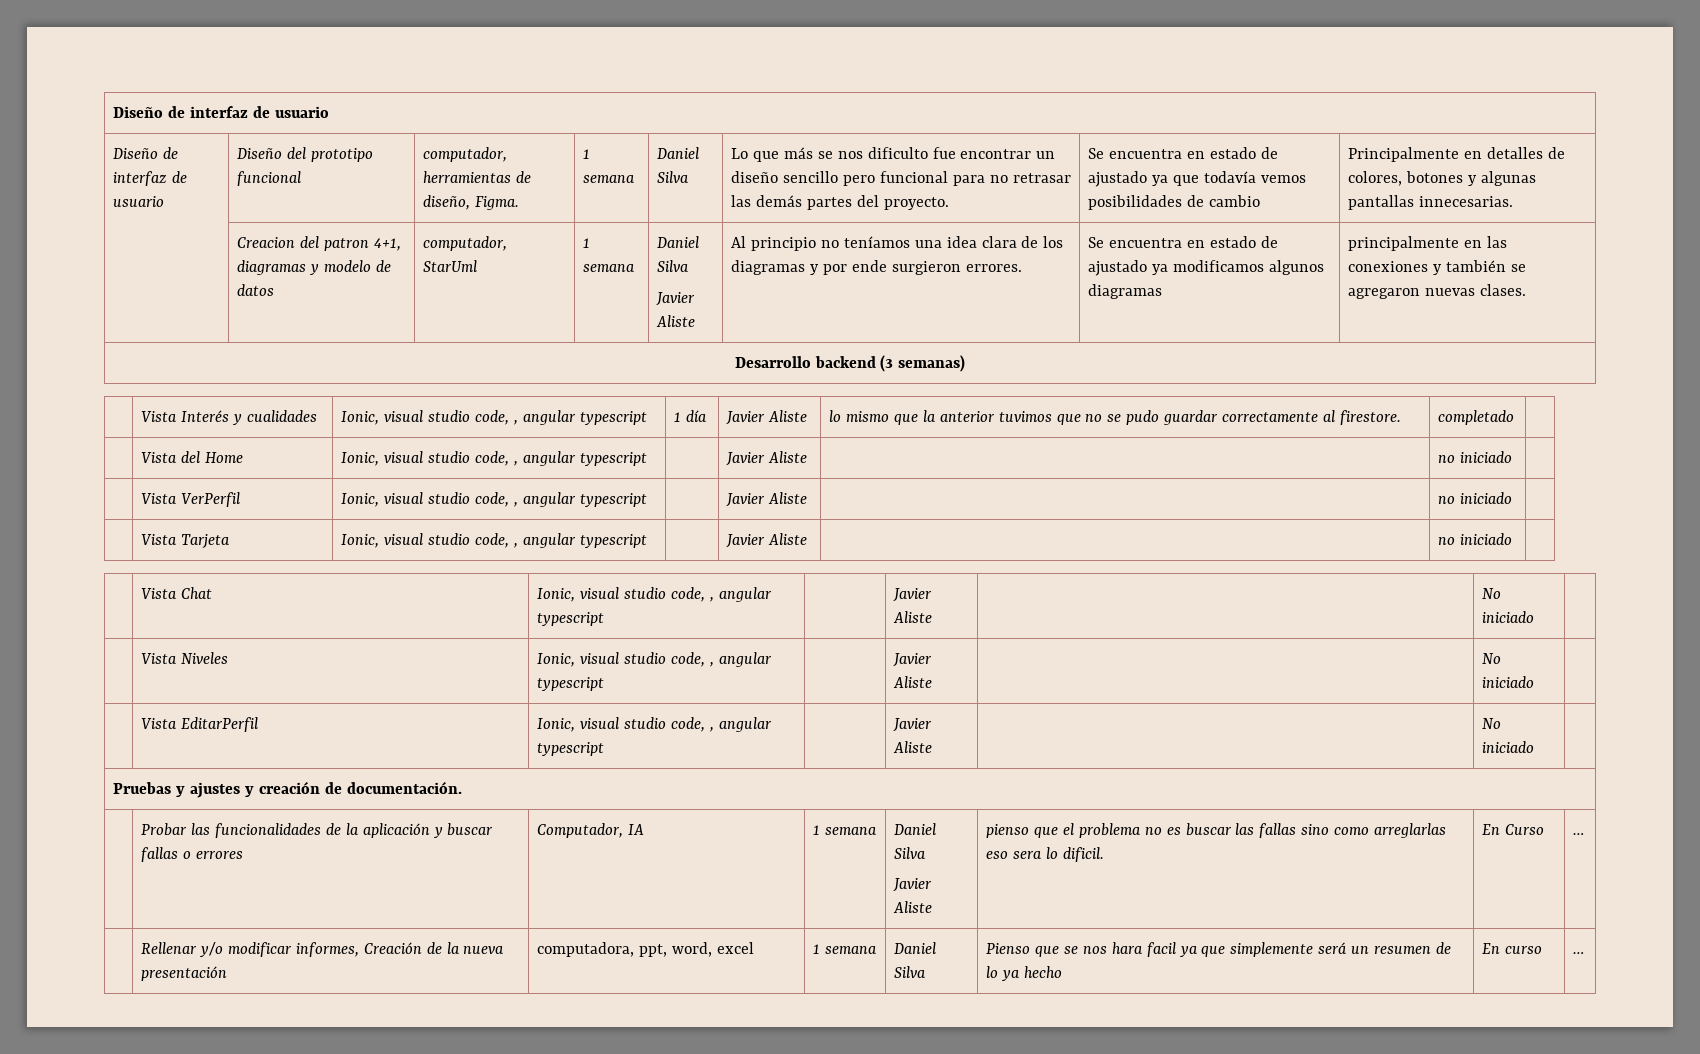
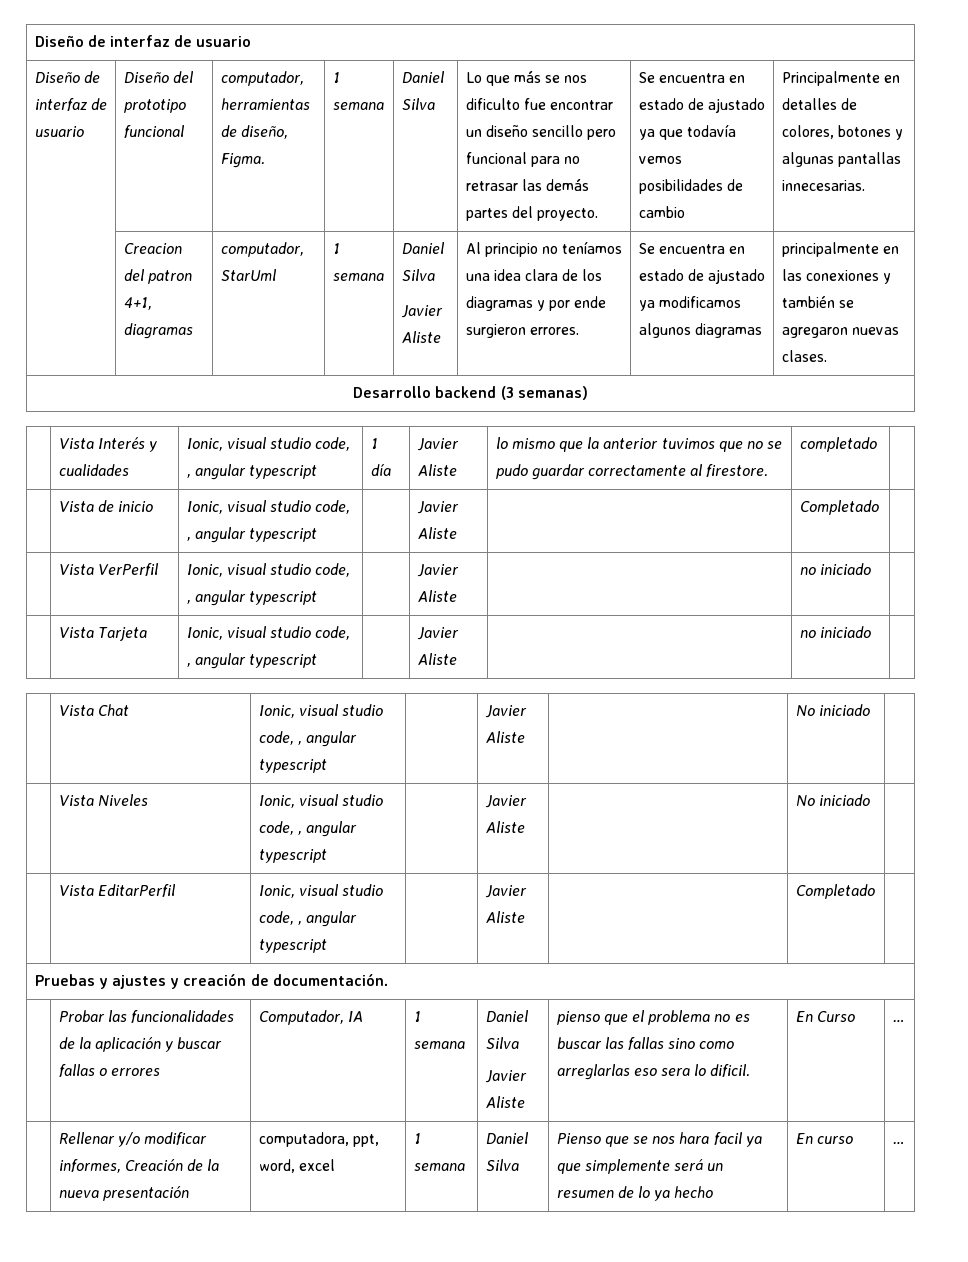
[309,260,391,275] [237,284,275,296] y modelo de datos -> (193, 331) none
[181,451,244,463] [341,451,647,466] [726,451,808,466] [1438,451,1513,463] del Home | Ionic, visual studio code, , angular typescript | | Javier Aliste | | no iniciado -> [97,500,153,512] [186,500,351,514] [186,527,317,543] [416,501,459,514] [417,527,457,539] [799,500,879,515] de inicio | Ionic, visual studio code, , angular typescript | | Javier Aliste | | Completado
[1482,718,1502,729] [1482,741,1535,753] No iniciado -> [795,884,875,899] Completado

